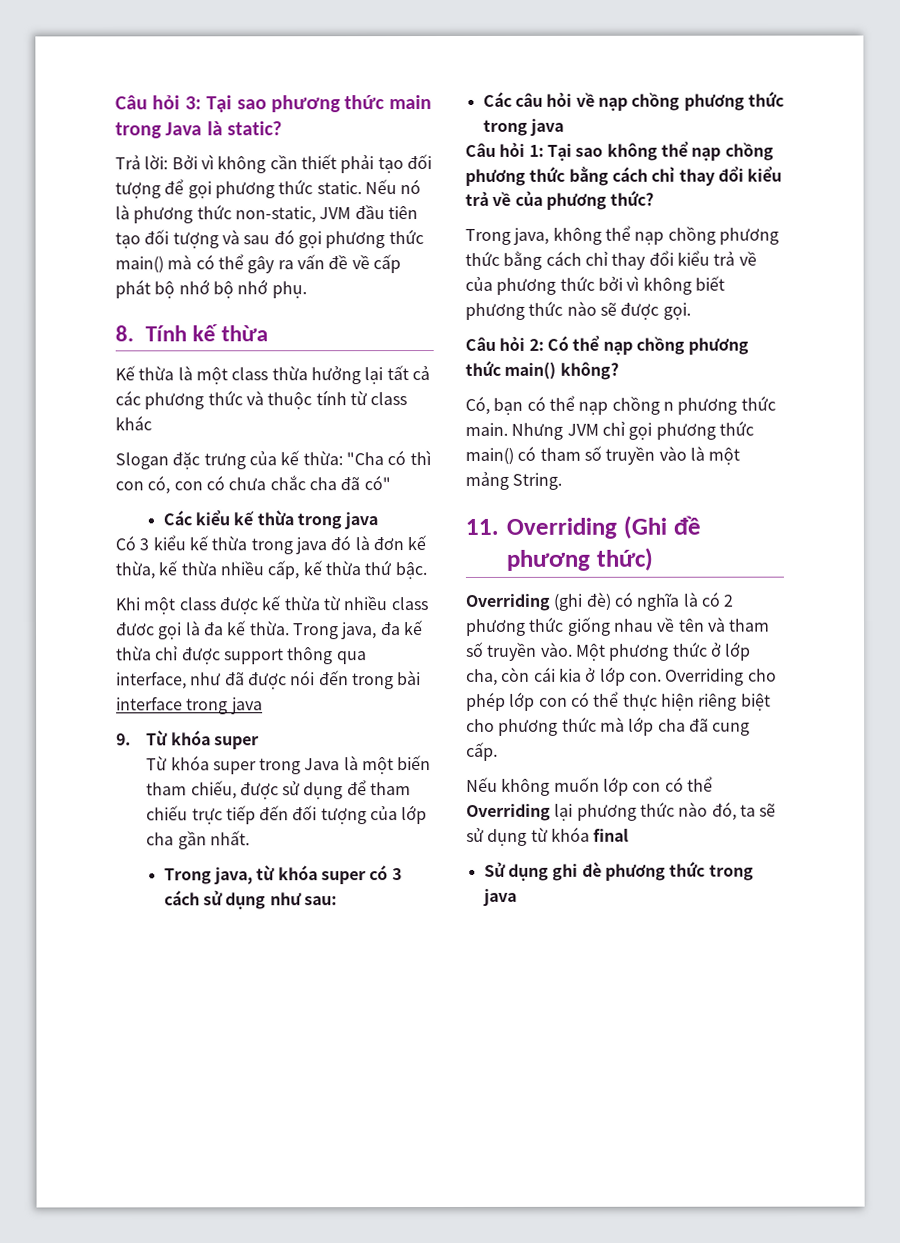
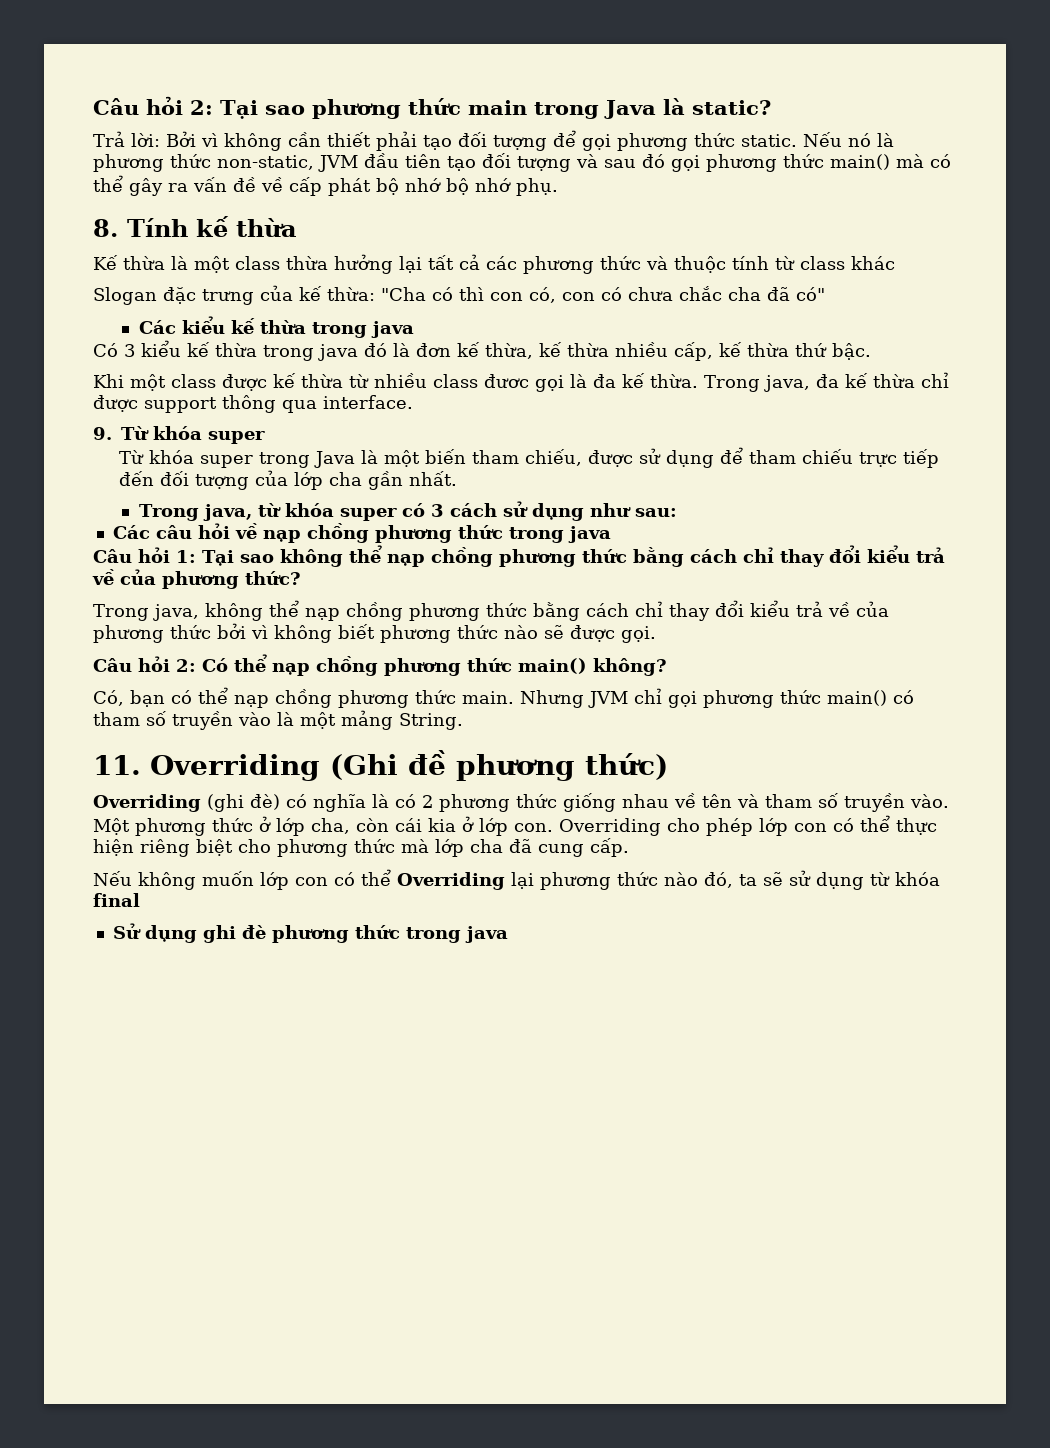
[115,95,202,110] Câu hỏi 3: -> [93,96,213,115] Câu hỏi 2:
[116,670,422,690] [116,696,263,715] interface, như đã được nói đến trong bài interface trong java -> [323,395,413,409] interface.
[662,401,674,411] n -> (332, 698) none

